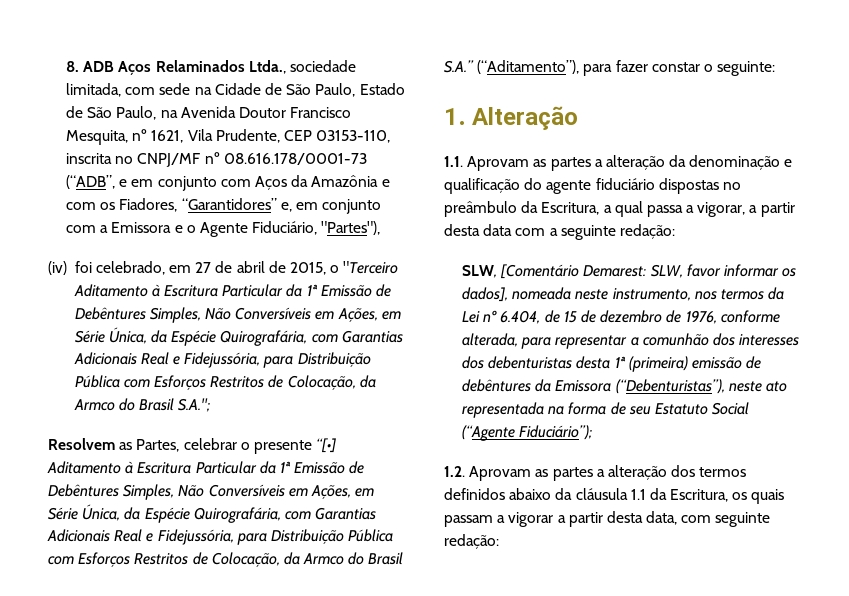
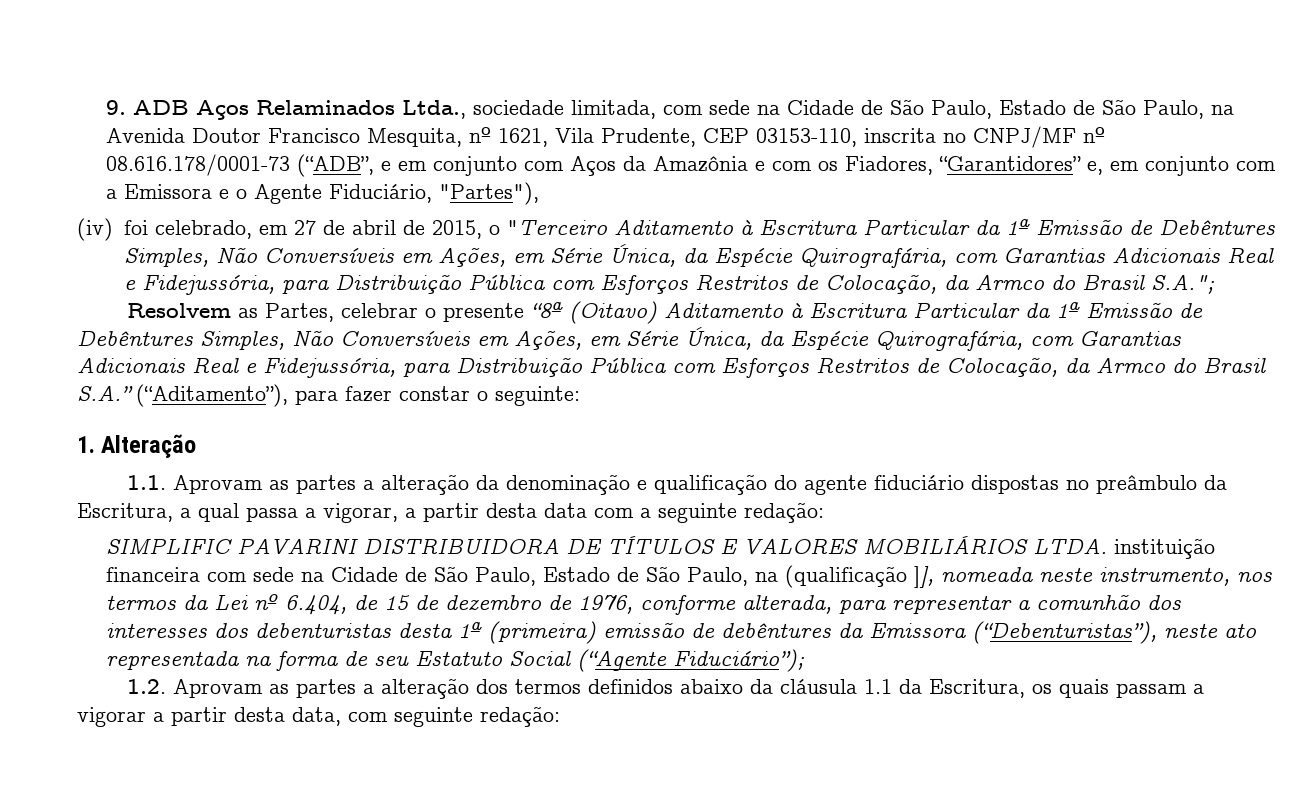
[66,61,80,72] 8. -> [105,100,126,115] 9.
[316,438,337,453] “[•] -> [531,301,658,324] “8ª (Oitavo)
[462,264,797,279] [462,287,509,302] SLW, [Comentário Demarest: SLW, favor informar os dados], -> [105,536,1215,559] [105,565,934,588] SIMPLIFIC PAVARINI DISTRIBUIDORA DE TÍTULOS E VALORES MOBILIÁRIOS LTDA. instituição financeira com sede na Cidade de São Paulo, Estado de São Paulo, na (qualificação ]],

